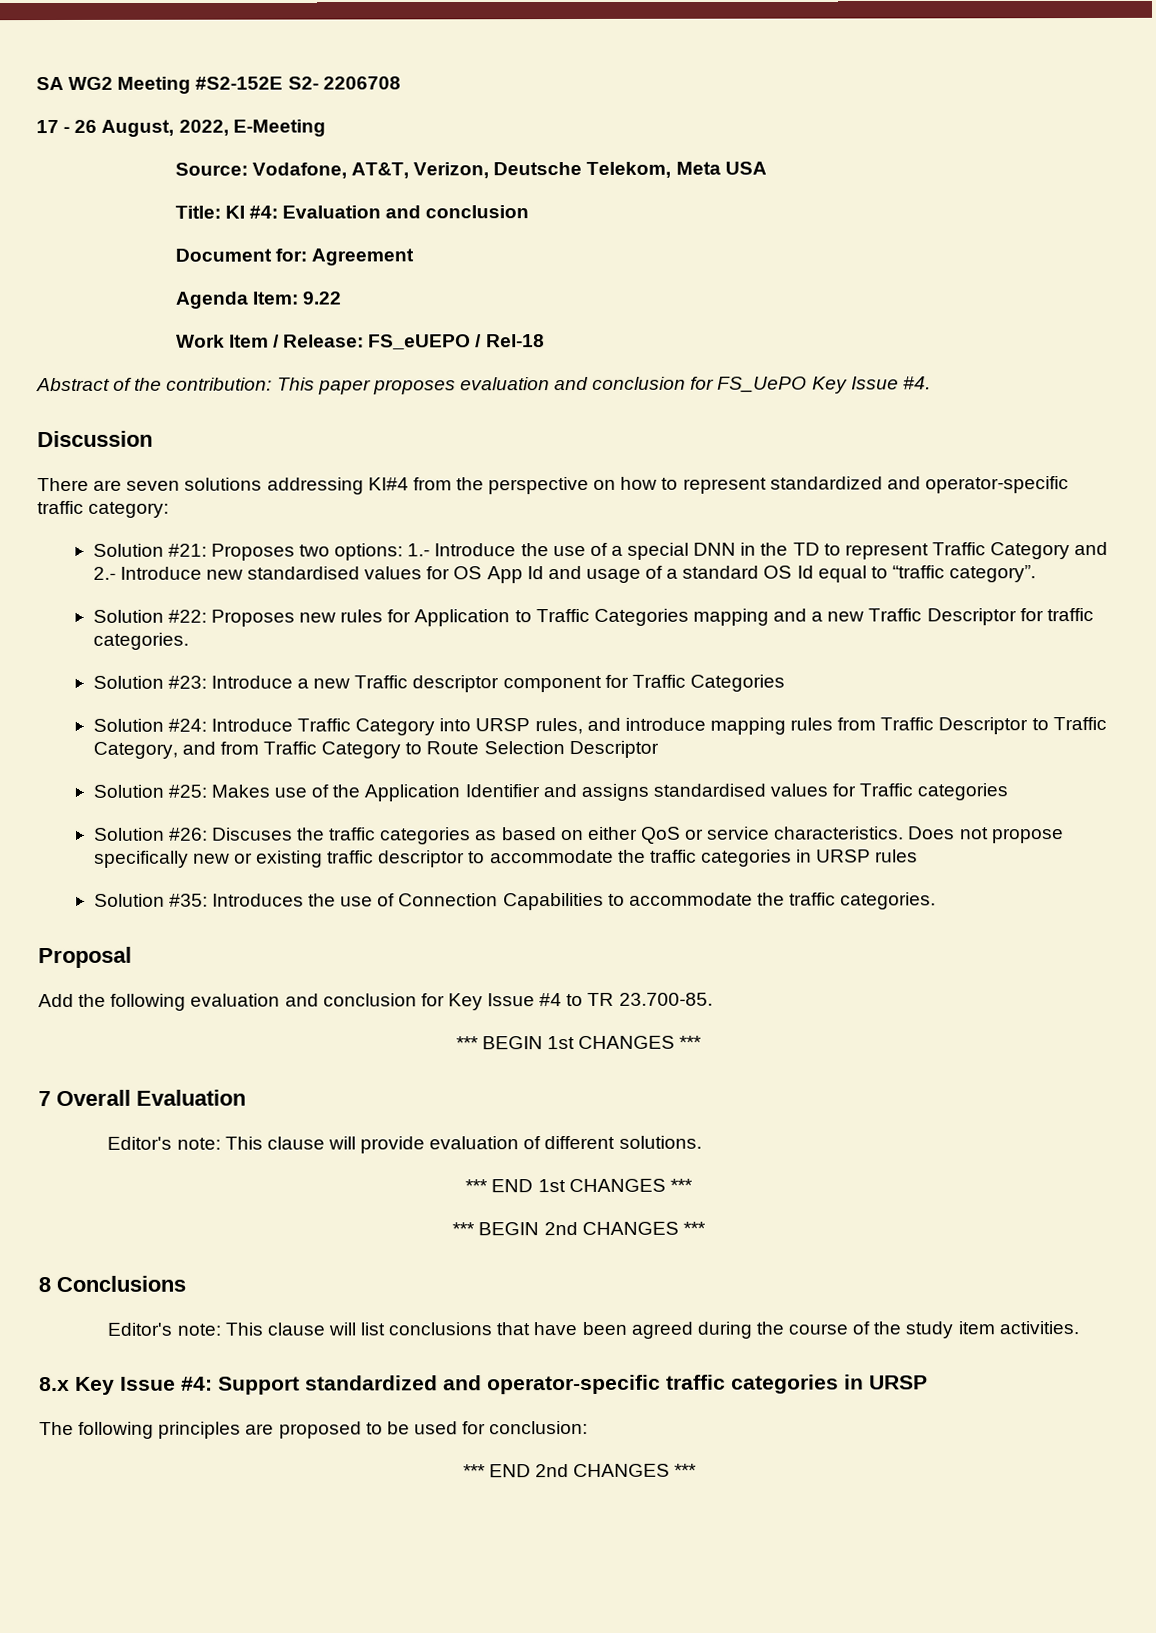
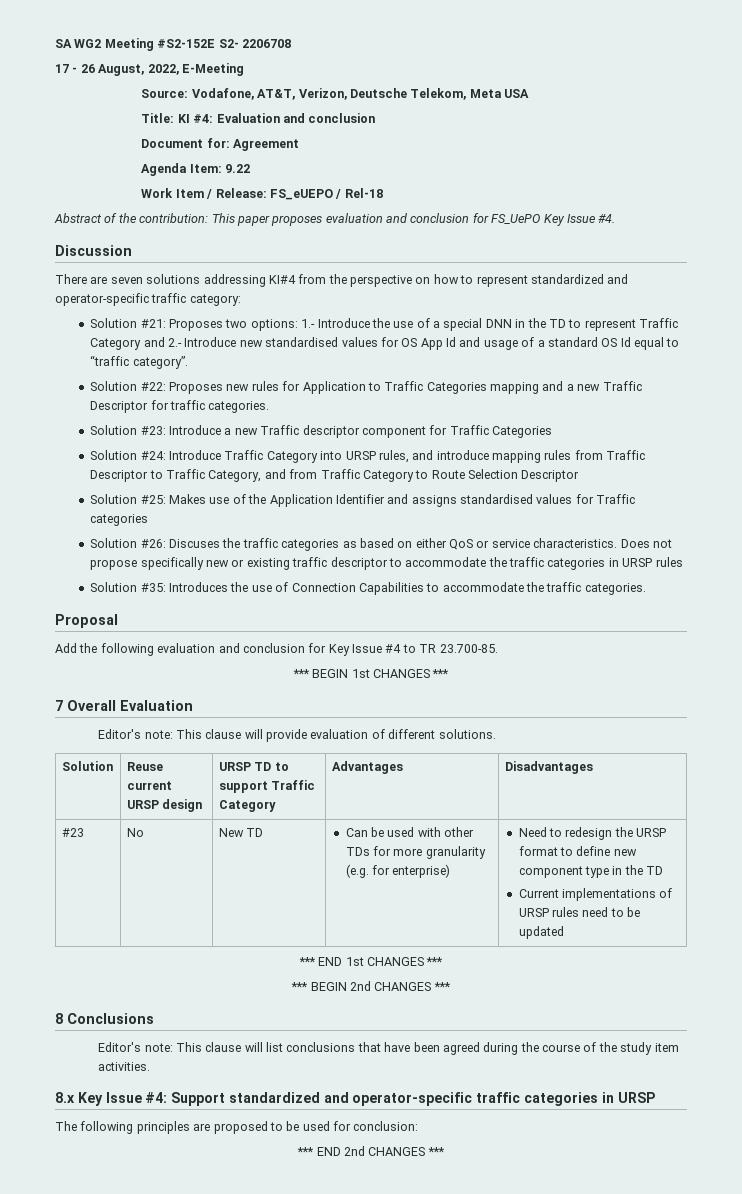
(702, 1142) none -> [61,761,113,771] [126,762,163,771] [126,781,172,790] [126,799,203,812] [218,762,289,771] [218,780,316,793] [218,800,276,812] [331,761,403,774] [504,761,593,774] [61,828,84,837] [126,828,144,837] [218,828,264,837] [345,827,475,837] [345,846,486,859] [345,864,451,878] [518,827,667,840] [518,846,637,856] [518,865,664,878] [518,888,673,901] [518,907,641,917] [518,926,564,939] // Solution | Reuse current URSP design | URSP TD to support Traffic Category | Advantages | Disadvantages // #23 | No | New TD | Can be used with other TDs for more granularity (e.g. for enterprise) | Need to redesign the URSP format to define new component type in the TD // Current implementations of URSP rules need to be updated

